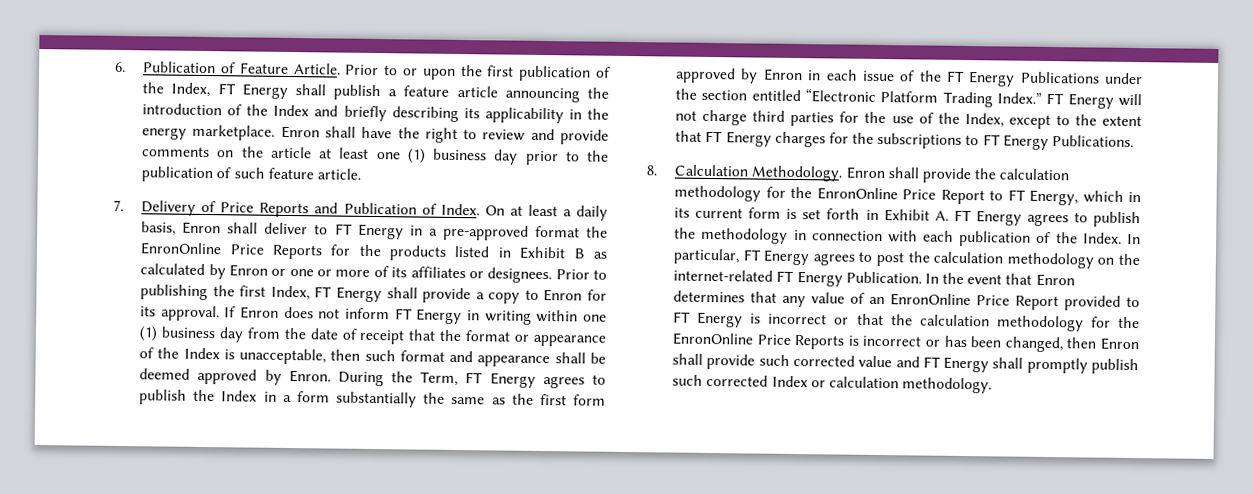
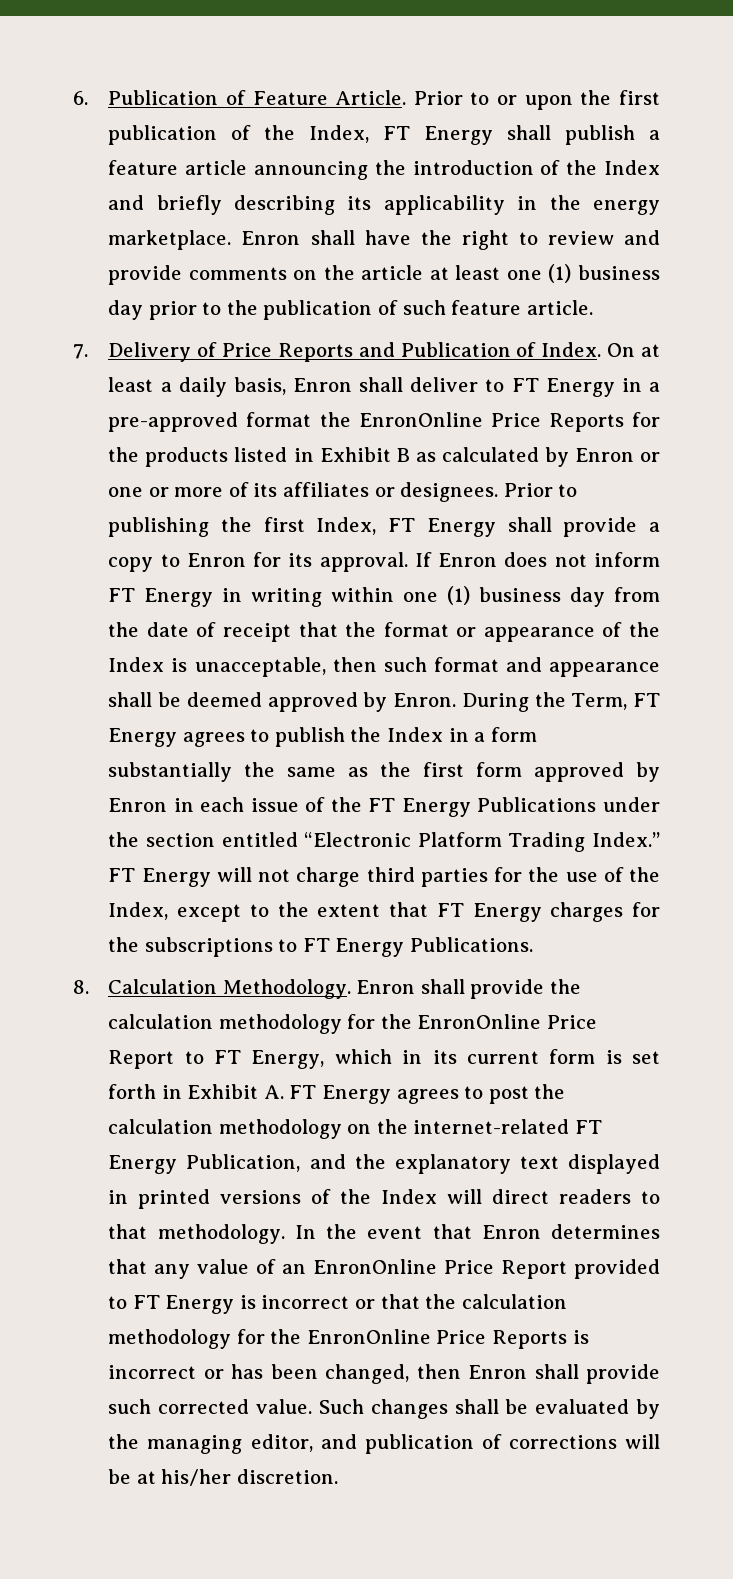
[1093,211,1141,228] [674,227,1141,247] [673,248,873,266] publish the methodology in connection with each publication of the Index. In particular, FT Energy agrees to -> (484, 1092) none
[845,271,922,284] Publication. -> [186,1154,660,1174] [108,1189,661,1209] [108,1224,285,1244] Publication, and the explanatory text displayed in printed versions of the Index will direct readers to that methodology.
[858,355,1139,375] [672,374,993,394] value and FT Energy shall promptly publish such corrected Index or calculation methodology. -> [256,1399,661,1419] [108,1434,660,1454] [108,1469,338,1486] value. Such changes shall be evaluated by the managing editor, and publication of corrections will be at his/her discretion.

